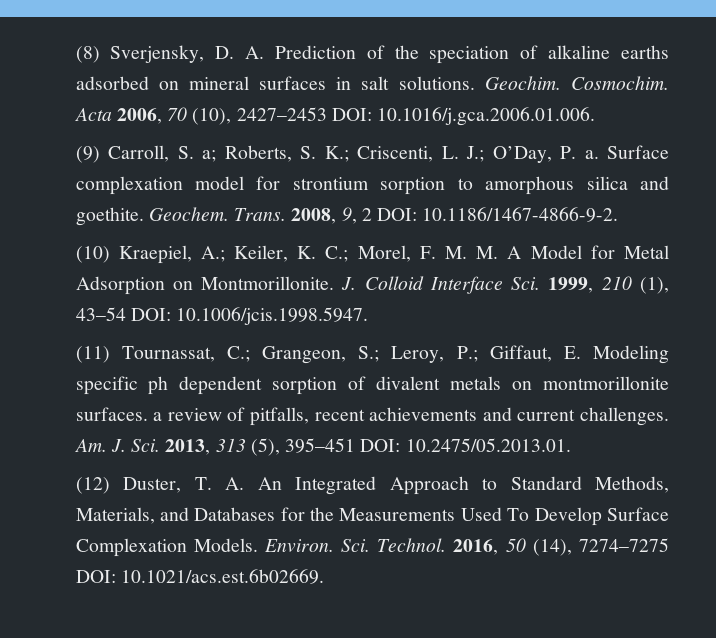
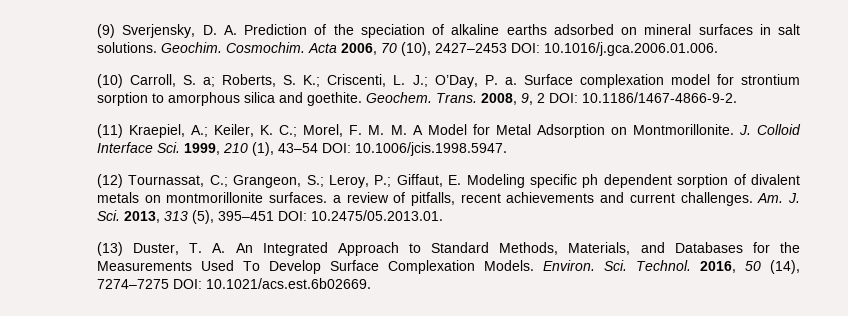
[75,46,100,63] (8) -> [97,24,116,38] (9)
[75,146,100,163] (9) -> [97,74,124,88] (10)
[75,246,110,263] (10) -> [97,124,124,138] (11)
[75,346,110,363] (11) -> [97,174,124,188] (12)
[75,477,110,494] (12) -> [97,242,124,256] (13)

